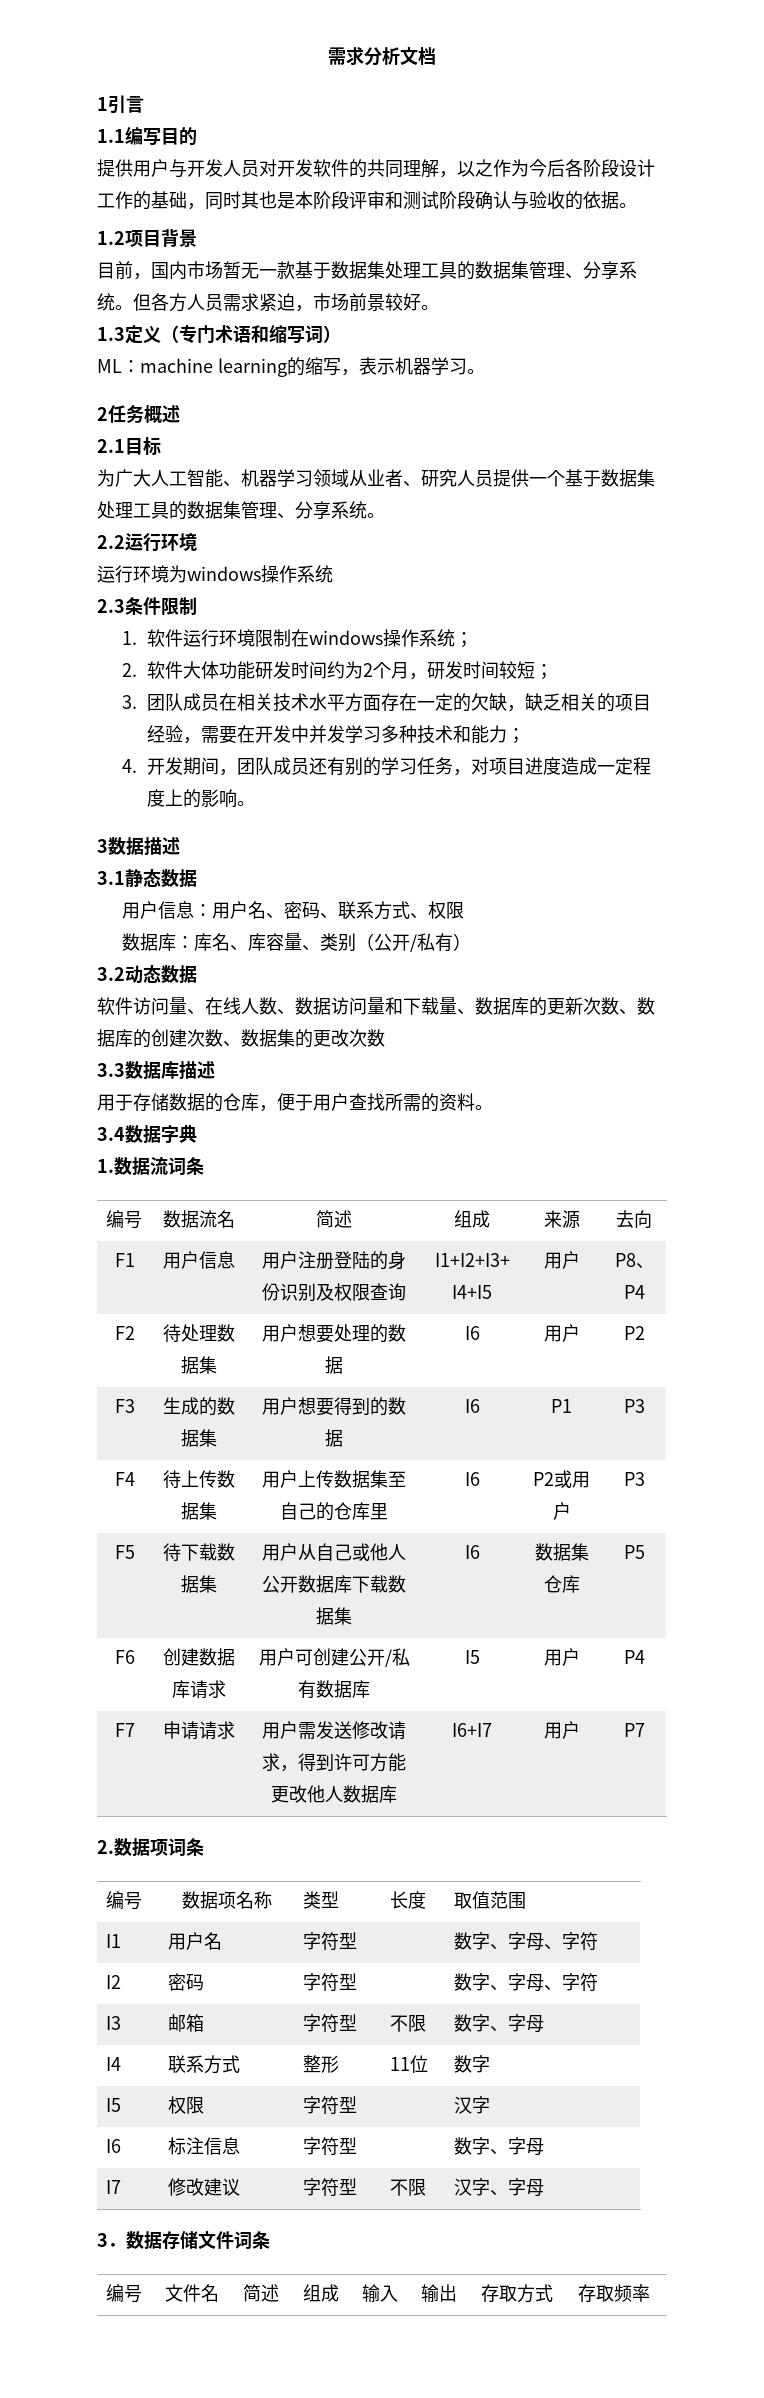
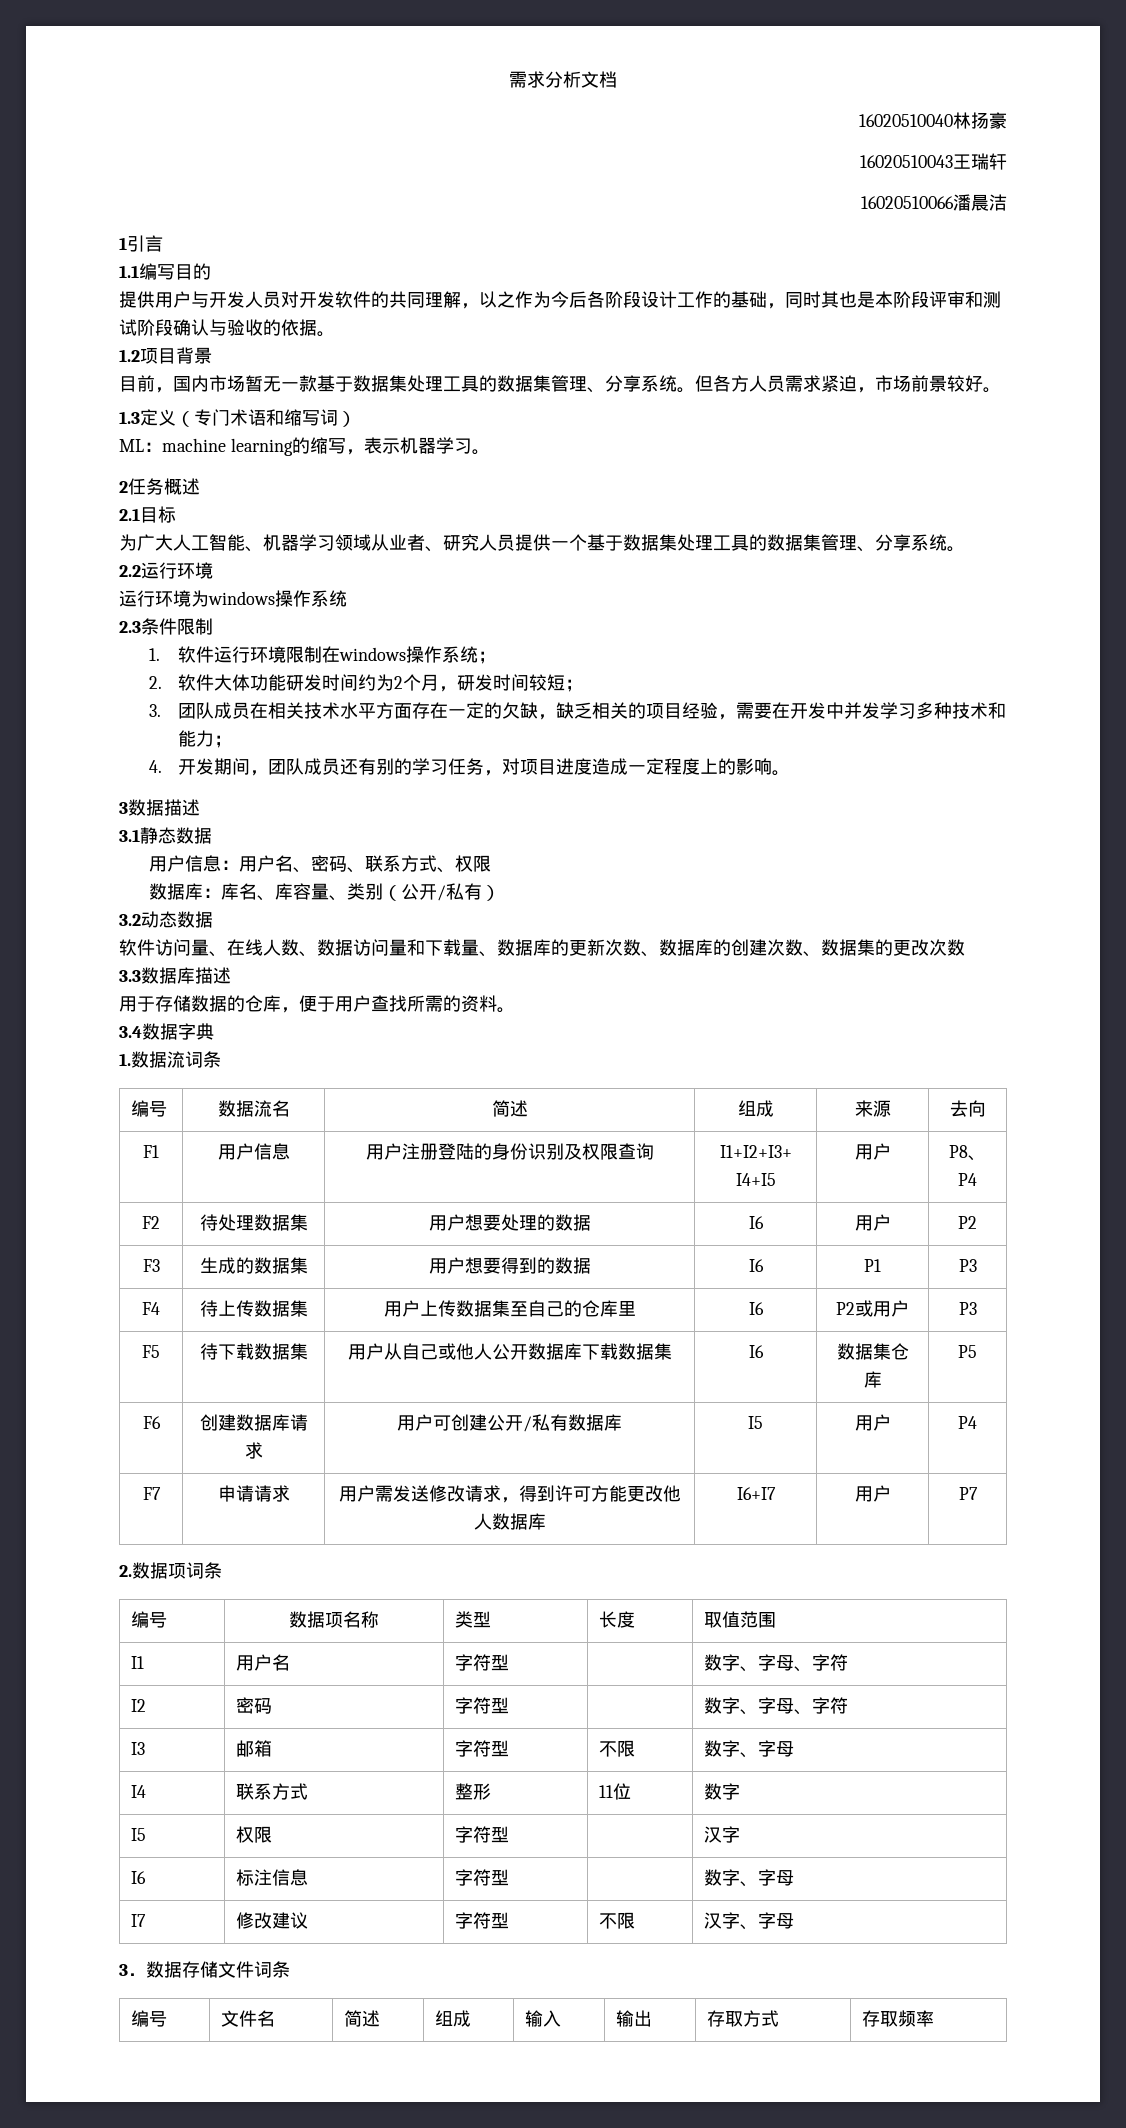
(436, 56) none -> [859,112,1007,129] [860,153,1007,170] [861,194,1007,211] // 16020510040林扬豪 // 16020510043王瑞轩 // 16020510066潘晨洁

